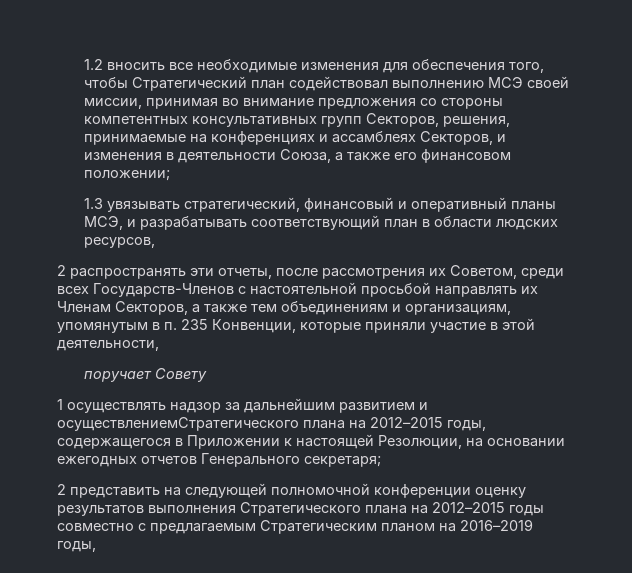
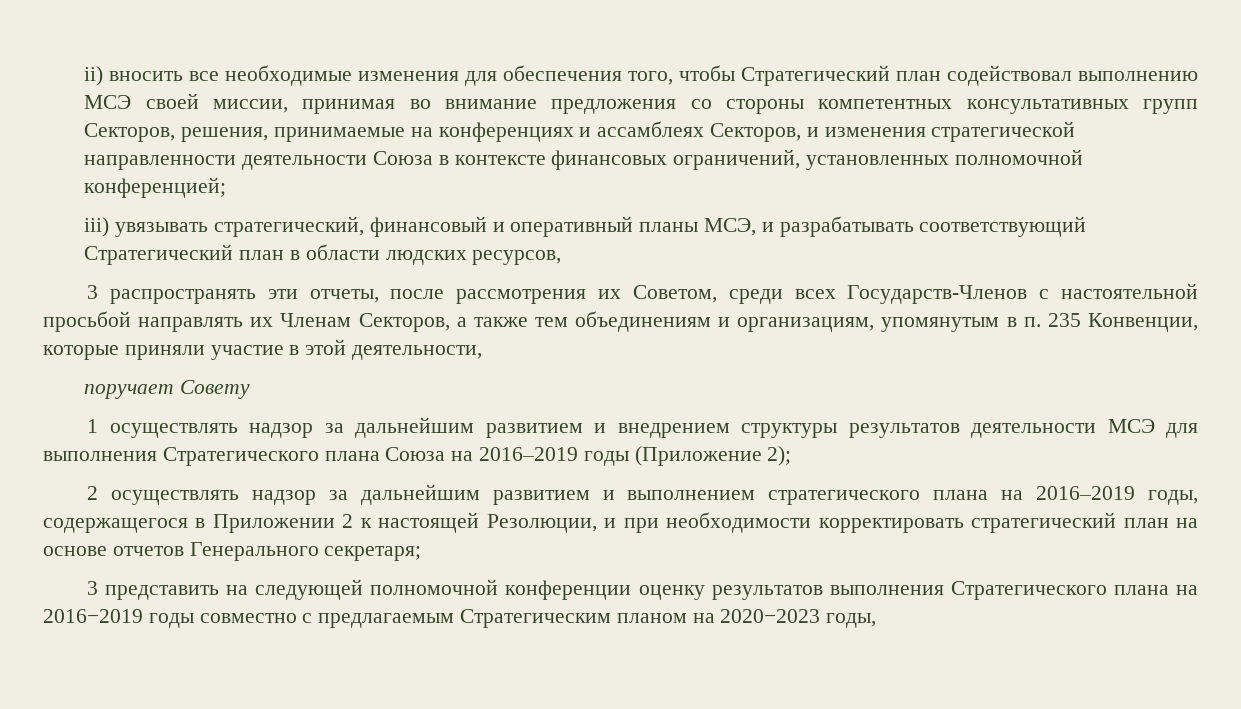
[84,59,104,70] 1.2 -> [84,66,104,86] ii)
[166,149,512,163] [84,170,171,181] [84,198,104,209] в деятельности Союза, а также его финансовом положении; // 1.3 -> [931,121,1076,142] [84,149,1083,170] [84,177,227,198] [84,217,110,237] стратегической направленности деятельности Союза в контексте финансовых ограничений, установленных полномочной конференцией; // iii)
(381, 222) none -> [84,244,234,265] Стратегический
[57,265,66,276] 2 -> [87,285,99,299] 3
[57,417,443,431] осуществлениемСтратегического плана на 2012–2015 -> [617,419,1198,438] [43,446,792,466] [87,484,1136,505] внедрением структуры результатов деятельности МСЭ для выполнения Стратегического плана Союза на 2016–2019 годы (Приложение 2); // 2 осуществлять надзор за дальнейшим развитием и выполнением стратегического плана на 2016–2019
(280, 442) none -> [342,514,354,528] 2
[466,438,565,447] [57,456,137,467] на основании ежегодных -> [604,512,1198,533] [43,546,107,556] и при необходимости корректировать стратегический план на основе
[57,484,66,495] 2 -> [87,581,99,595] 3
[432,502,505,513] 2012–2015 -> [43,609,143,623] 2016−2019
[460,519,533,531] 2016–2019 -> [720,609,821,623] 2020−2023

